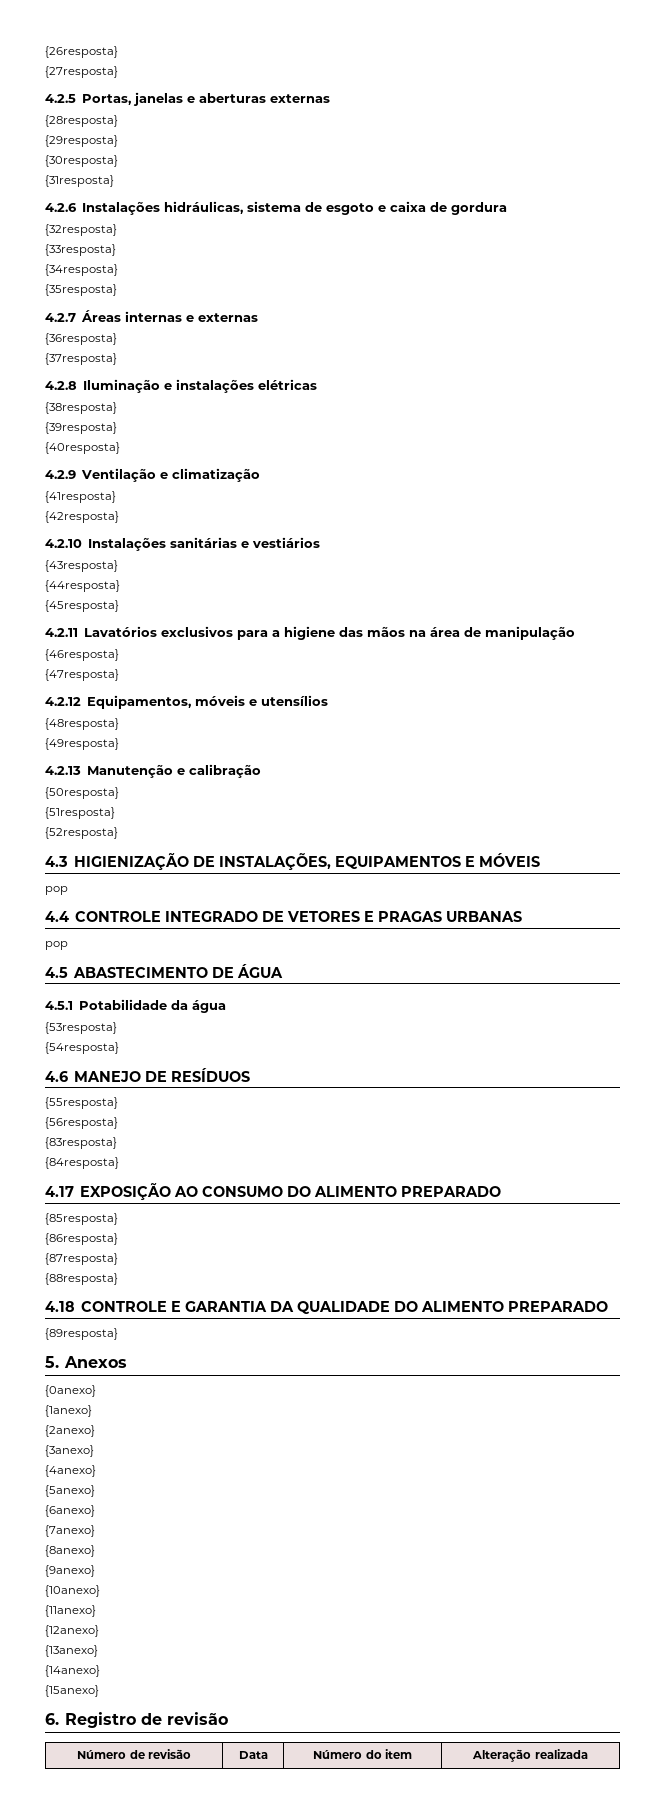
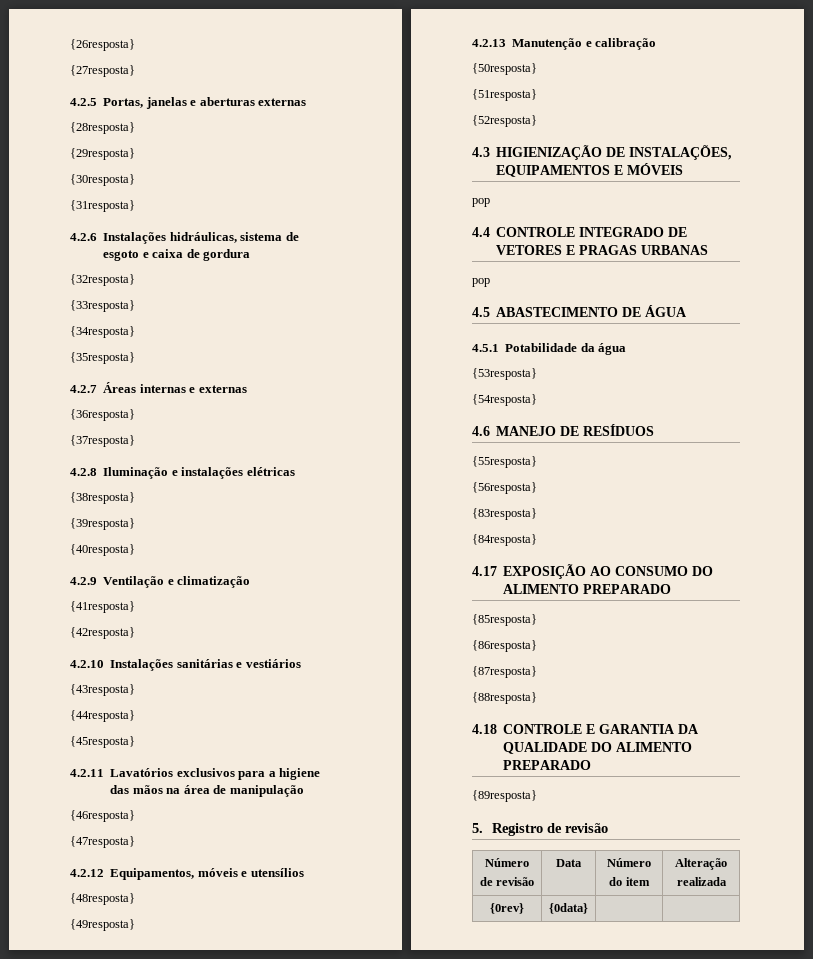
[63,1356,127,1368] [45,1385,96,1397] [45,1405,92,1417] [45,1425,95,1437] [45,1445,94,1457] [45,1465,96,1477] [45,1485,95,1497] [45,1505,95,1517] [45,1525,95,1537] [45,1545,95,1557] [45,1565,95,1577] [45,1585,100,1597] [45,1605,96,1617] [45,1625,99,1637] [45,1645,98,1657] [45,1665,100,1677] [45,1685,99,1697] [45,1713,59,1725] Anexos // {0anexo} // {1anexo} // {2anexo} // {3anexo} // {4anexo} // {5anexo} // {6anexo} // {7anexo} // {8anexo} // {9anexo} // {10anexo} // {11anexo} // {12anexo} // {13anexo} // {14anexo} // {15anexo} // 6. -> (483, 828) none
(588, 1754) none -> [490,903,524,914] [549,903,588,914] // {0rev} | {0data} | |

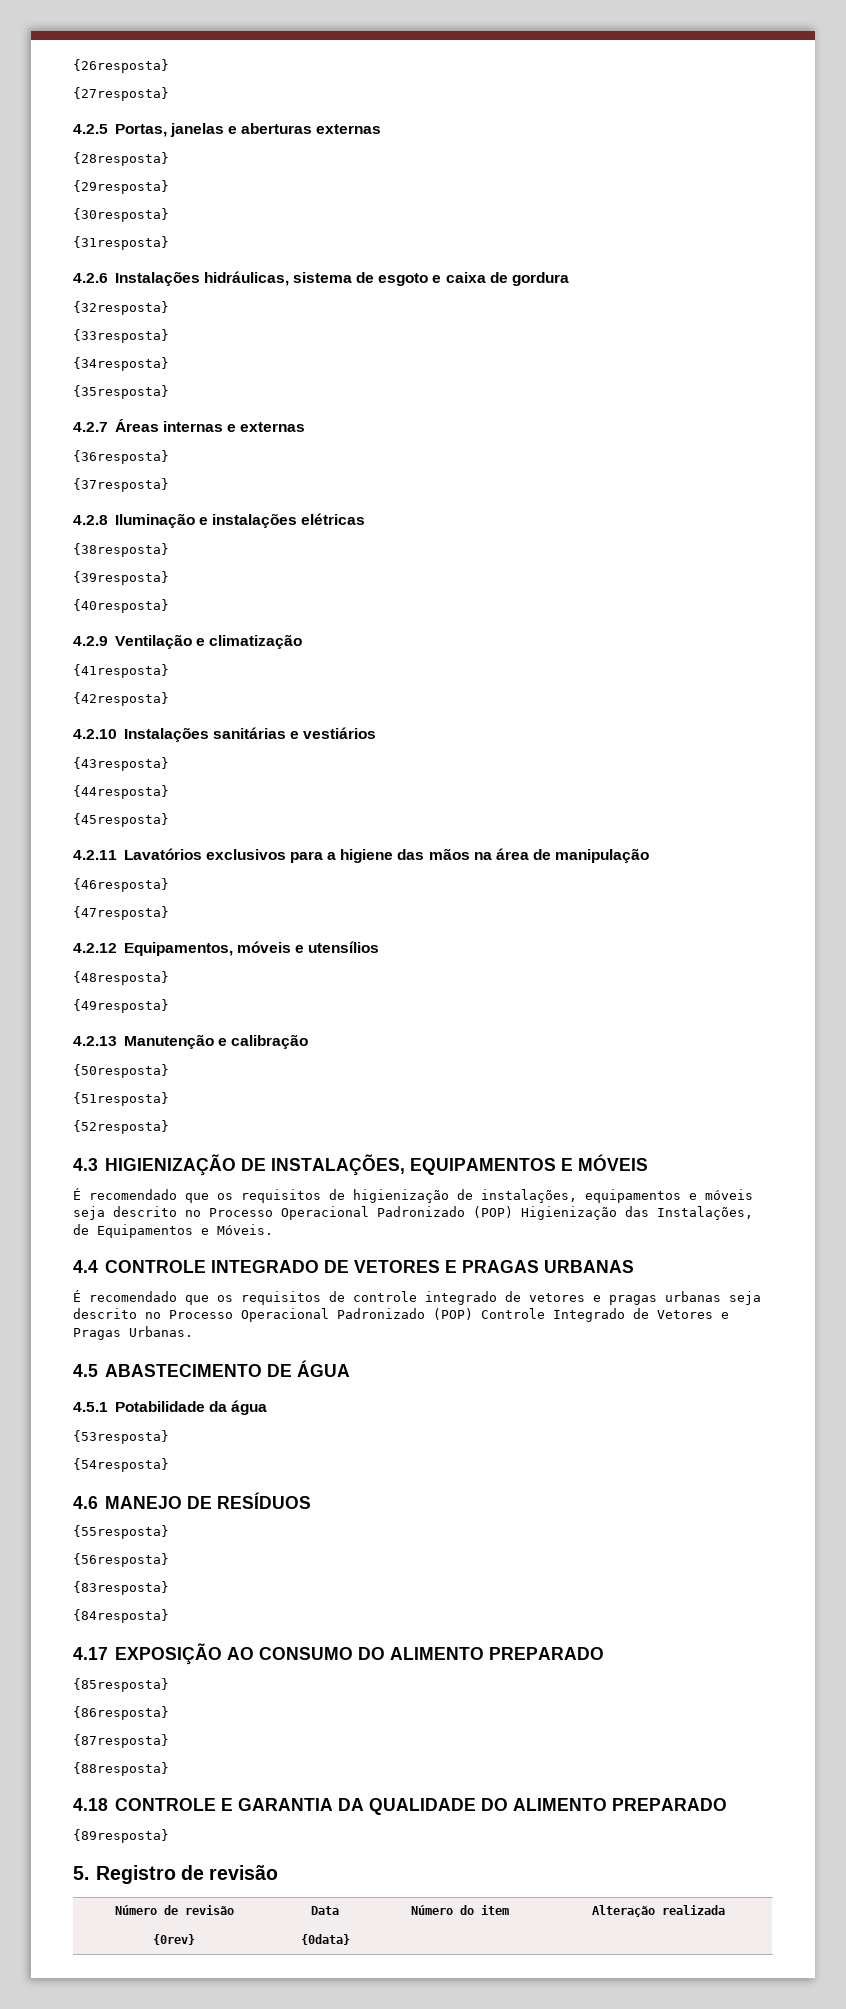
[472,198,490,207] pop -> [73,1188,753,1203] [73,1206,753,1220] [73,1224,273,1238] É recomendado que os requisitos de higienização de instalações, equipamentos e móveis seja descrito no Processo Operacional Padronizado (POP) Higienização das Instalações, de Equipamentos e Móveis.
[472,278,490,287] pop -> [73,1290,761,1305] [73,1308,729,1322] [73,1326,193,1340] É recomendado que os requisitos de controle integrado de vetores e pragas urbanas seja descrito no Processo Operacional Padronizado (POP) Controle Integrado de Vetores e Pragas Urbanas.

